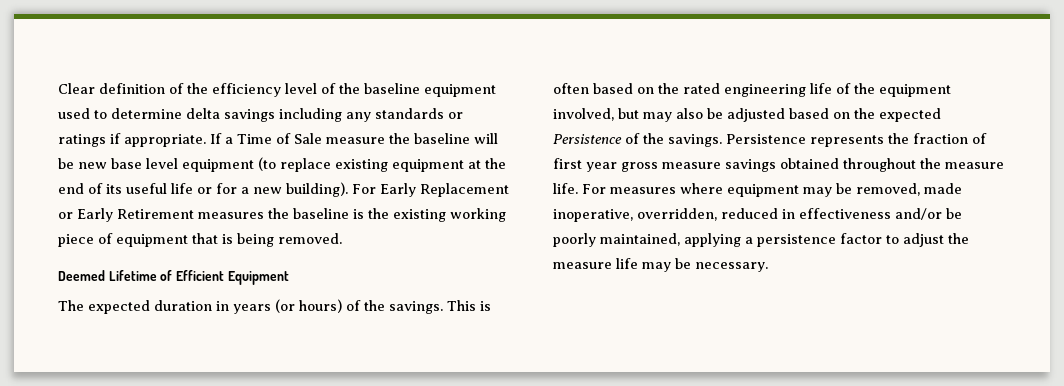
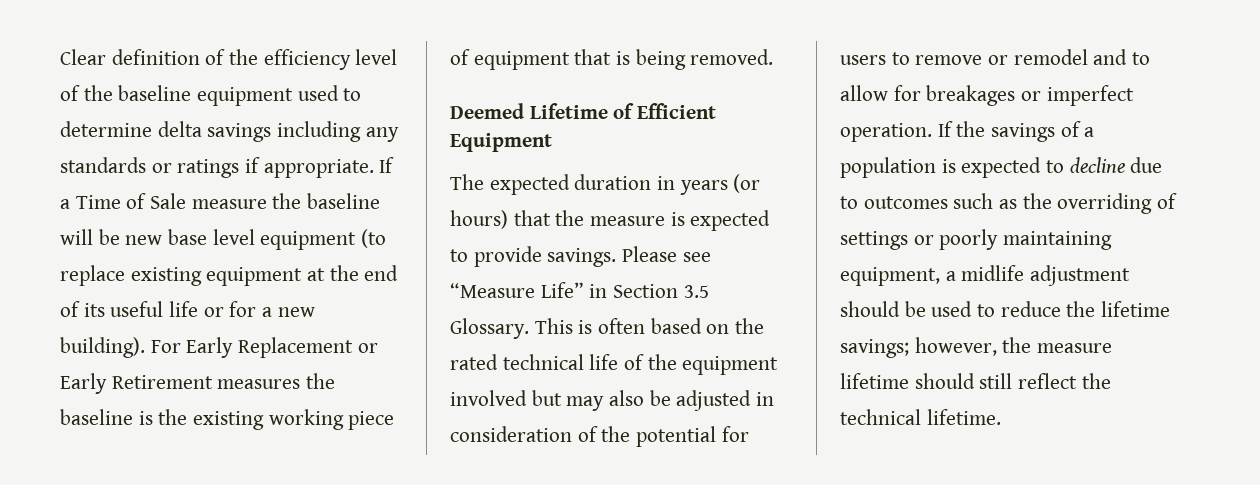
[346,300,443,314] of the savings. -> [513,210,771,231] [450,246,711,267] [450,282,709,298] [450,318,529,339] that the measure is expected to provide savings. Please see “Measure Life” in Section 3.5 Glossary.
[724,84,806,97] engineering -> [502,354,584,370] technical
[553,108,614,121] involved, -> [450,390,527,406] involved
[789,108,941,122] [553,133,987,147] [553,158,1004,172] [553,183,962,197] [553,208,962,222] [553,233,969,247] [553,258,768,272] based on the expected Persistence of the savings. Persistence represents the fraction of first year gross measure savings obtained throughout the measure life. For measures where equipment may be removed, made inoperative, overridden, reduced in effectiveness and/or be poorly maintained, applying a persistence factor to adjust the measure life may be necessary. -> [756,392,775,406] [450,426,749,447] [840,49,1151,65] [840,85,1134,106] [840,121,1095,142] [840,157,1163,178] [840,193,1178,214] [840,229,1113,250] [840,265,1131,286] [840,301,1171,317] [840,337,1113,358] [840,373,1111,389] [840,409,1001,425] in consideration of the potential for users to remove or remodel and to allow for breakages or imperfect operation. If the savings of a population is expected to decline due to outcomes such as the overriding of settings or poorly maintaining equipment, a midlife adjustment should be used to reduce the lifetime savings; however, the measure lifetime should still reflect the technical lifetime.

